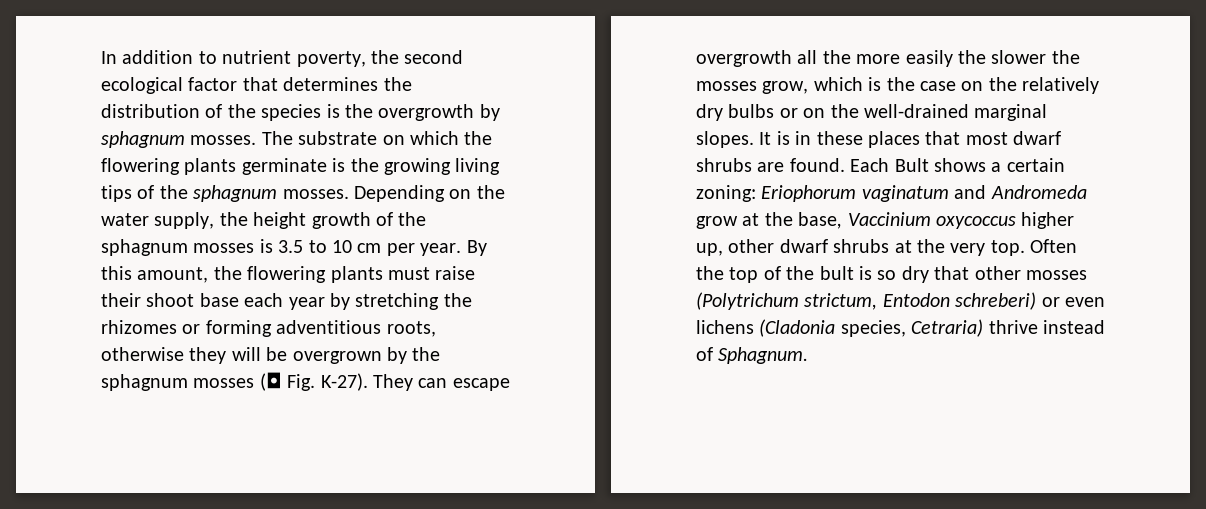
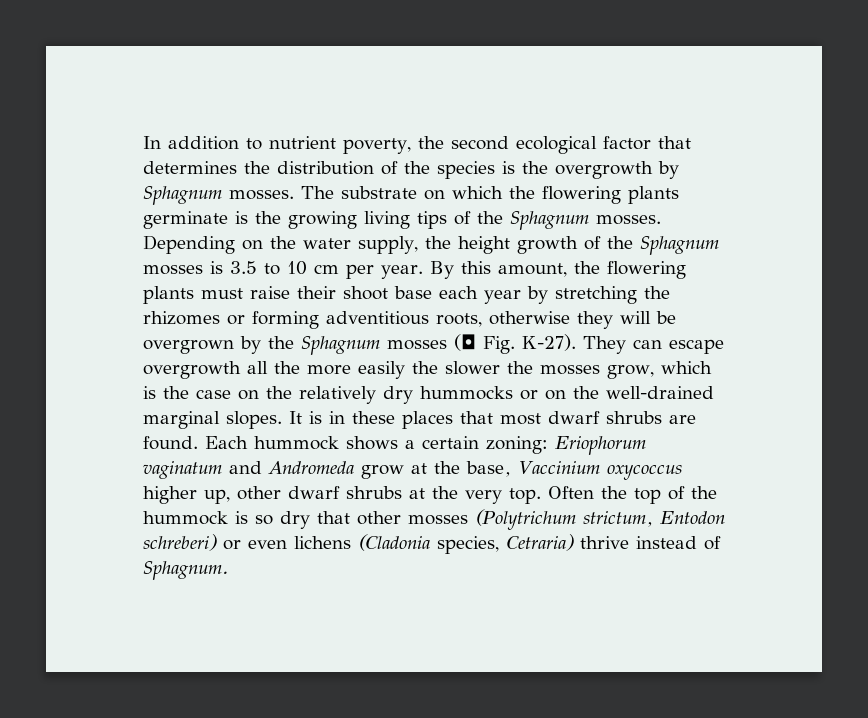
[101,131,185,148] sphagnum -> [143,186,222,205] Sphagnum
[193,185,278,202] sphagnum -> [510,211,589,230] Sphagnum
[101,239,188,256] sphagnum -> [639,236,719,255] Sphagnum
[101,374,188,391] sphagnum -> [301,336,380,355] Sphagnum
[728,104,775,118] bulbs -> [420,386,513,400] hummocks
[894,158,929,172] Bult -> [254,436,339,450] hummock
[819,266,854,280] bult -> [143,511,228,525] hummock

